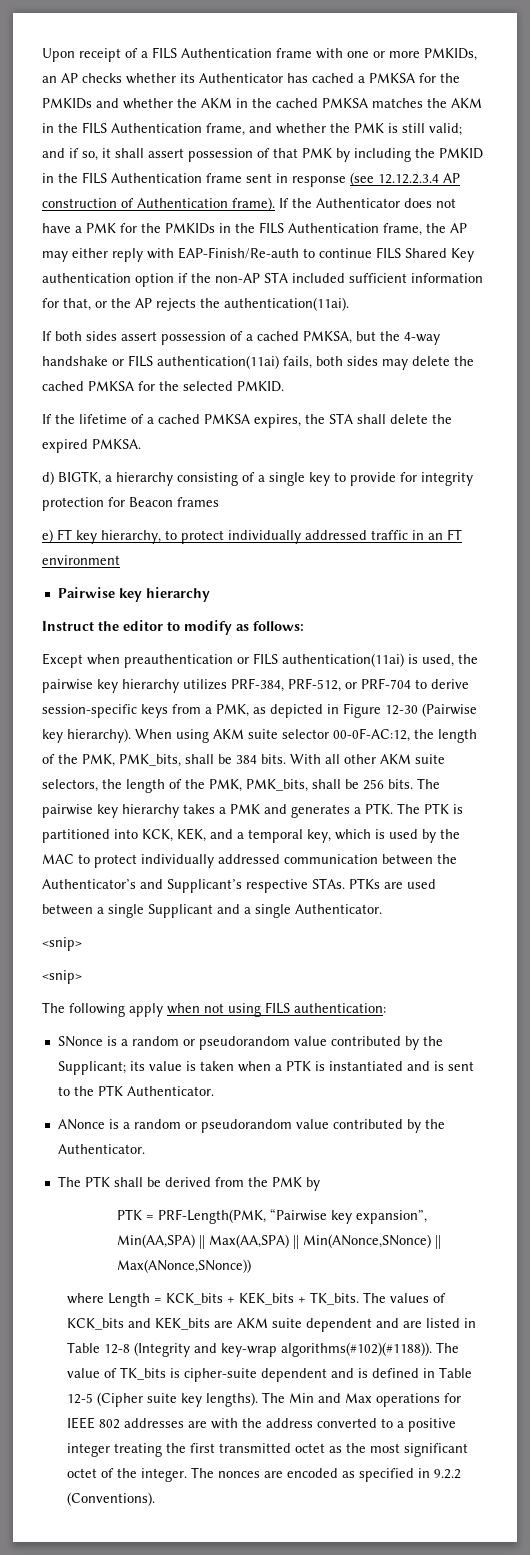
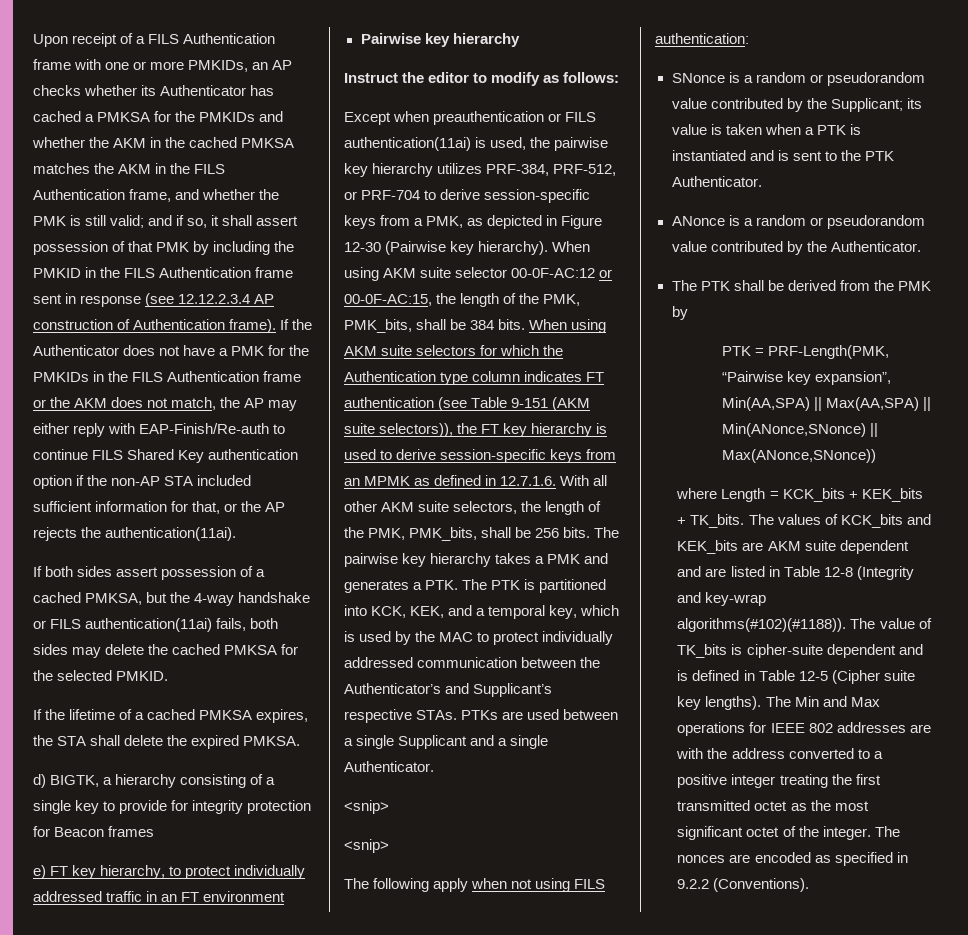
[383,223,422,236] frame, -> [263,371,302,382] [33,397,217,410] frame or the AKM does not match,
[333,728,410,742] 00-0F-AC:12, -> [511,268,613,278] [344,294,432,306] 00-0F-AC:12 or 00-0F-AC:15,
(286, 759) none -> [529,319,607,333] [344,345,564,356] [344,371,605,385] [344,397,591,411] [344,423,608,437] [344,449,617,463] [344,475,557,486] When using AKM suite selectors for which the Authentication type column indicates FT authentication (see Table 9-151 (AKM suite selectors)), the FT key hierarchy is used to derive session-specific keys from an MPMK as defined in 12.7.1.6.

